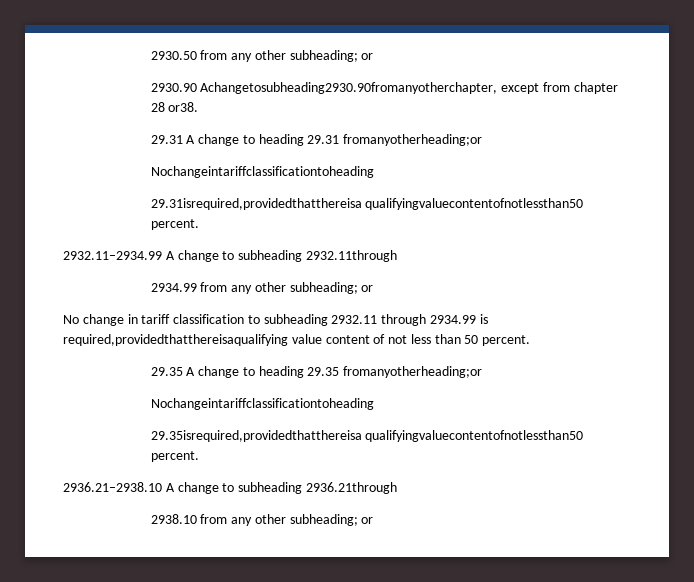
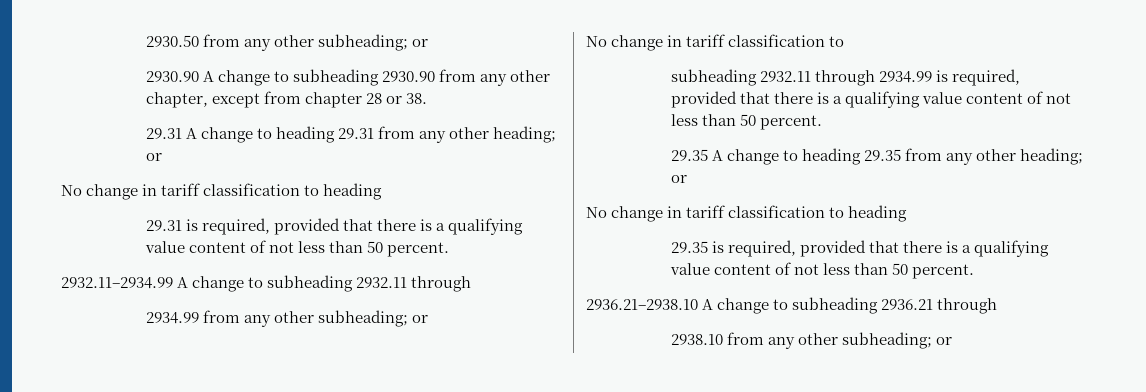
[200,82,498,94] Achangetosubheading2930.90fromanyotherchapter, -> [202,69,551,86] [145,92,208,108] A change to subheading 2930.90 from any other chapter,
[168,102,199,112] or38. -> [385,93,428,104] or 38.
[343,134,483,146] [150,166,374,178] [150,198,584,210] fromanyotherheading;or // Nochangeintariffclassificationtoheading // 29.31isrequired,providedthatthereisa qualifyingvaluecontentofnotlessthan50 -> [378,126,557,143] [145,153,162,161] [61,183,383,200] [145,218,524,235] [144,240,384,253] from any other heading; or // No change in tariff classification to heading // 29.31 is required, provided that there is a qualifying value content of not less than 50
[305,250,397,262] 2932.11through -> [356,276,472,292] 2932.11 through
(260, 319) none -> (845, 41) //
[63,334,288,346] required,providedthatthereisaqualifying -> [951,69,1020,86] [670,91,920,108] required, provided that there is a qualifying
[343,366,483,378] [150,398,374,410] [150,430,584,442] fromanyotherheading;or // Nochangeintariffclassificationtoheading // 29.35isrequired,providedthatthereisa qualifyingvaluecontentofnotlessthan50 -> [905,148,1084,165] [670,175,687,183] [586,205,908,222] [670,240,1050,257] [669,262,909,275] from any other heading; or // No change in tariff classification to heading // 29.35 is required, provided that there is a qualifying value content of not less than 50
[305,482,397,494] 2936.21through -> [881,298,998,314] 2936.21 through

